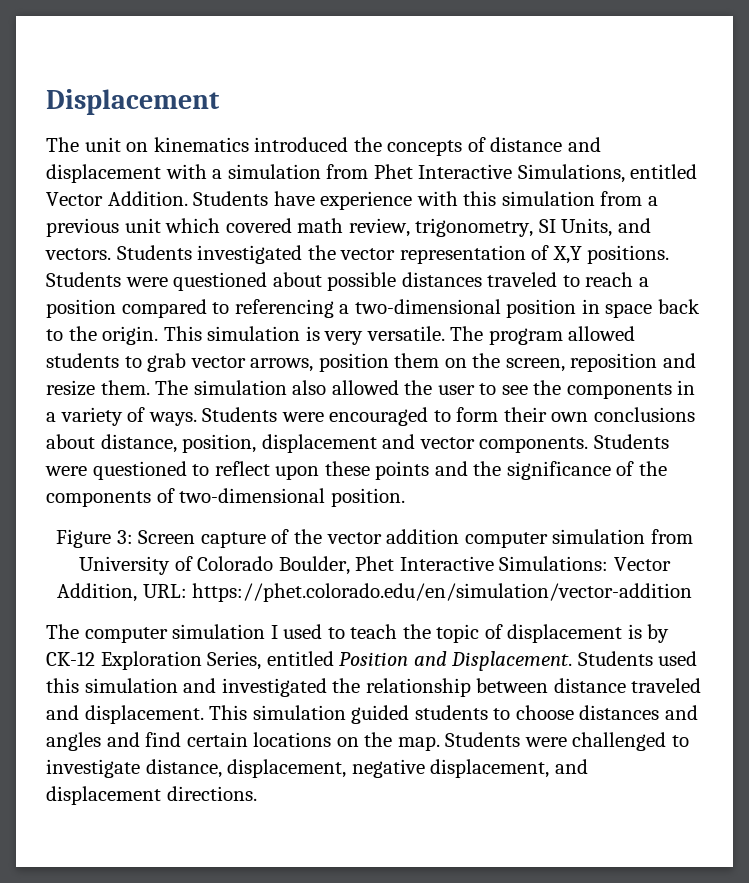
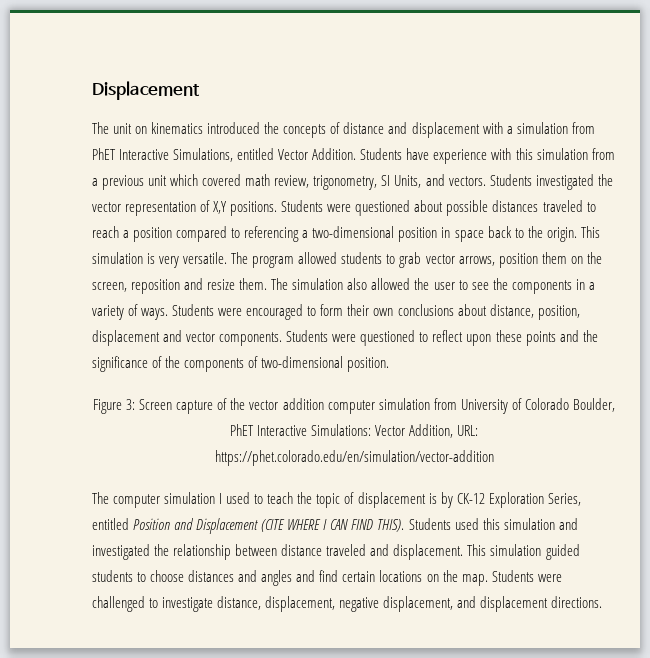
[373,164,413,179] Phet -> [92,148,116,160] PhET
[355,556,395,571] Phet -> [229,424,254,436] PhET
[451,651,573,671] Displacement. -> [196,518,405,534] Displacement (CITE WHERE I CAN FIND THIS).

